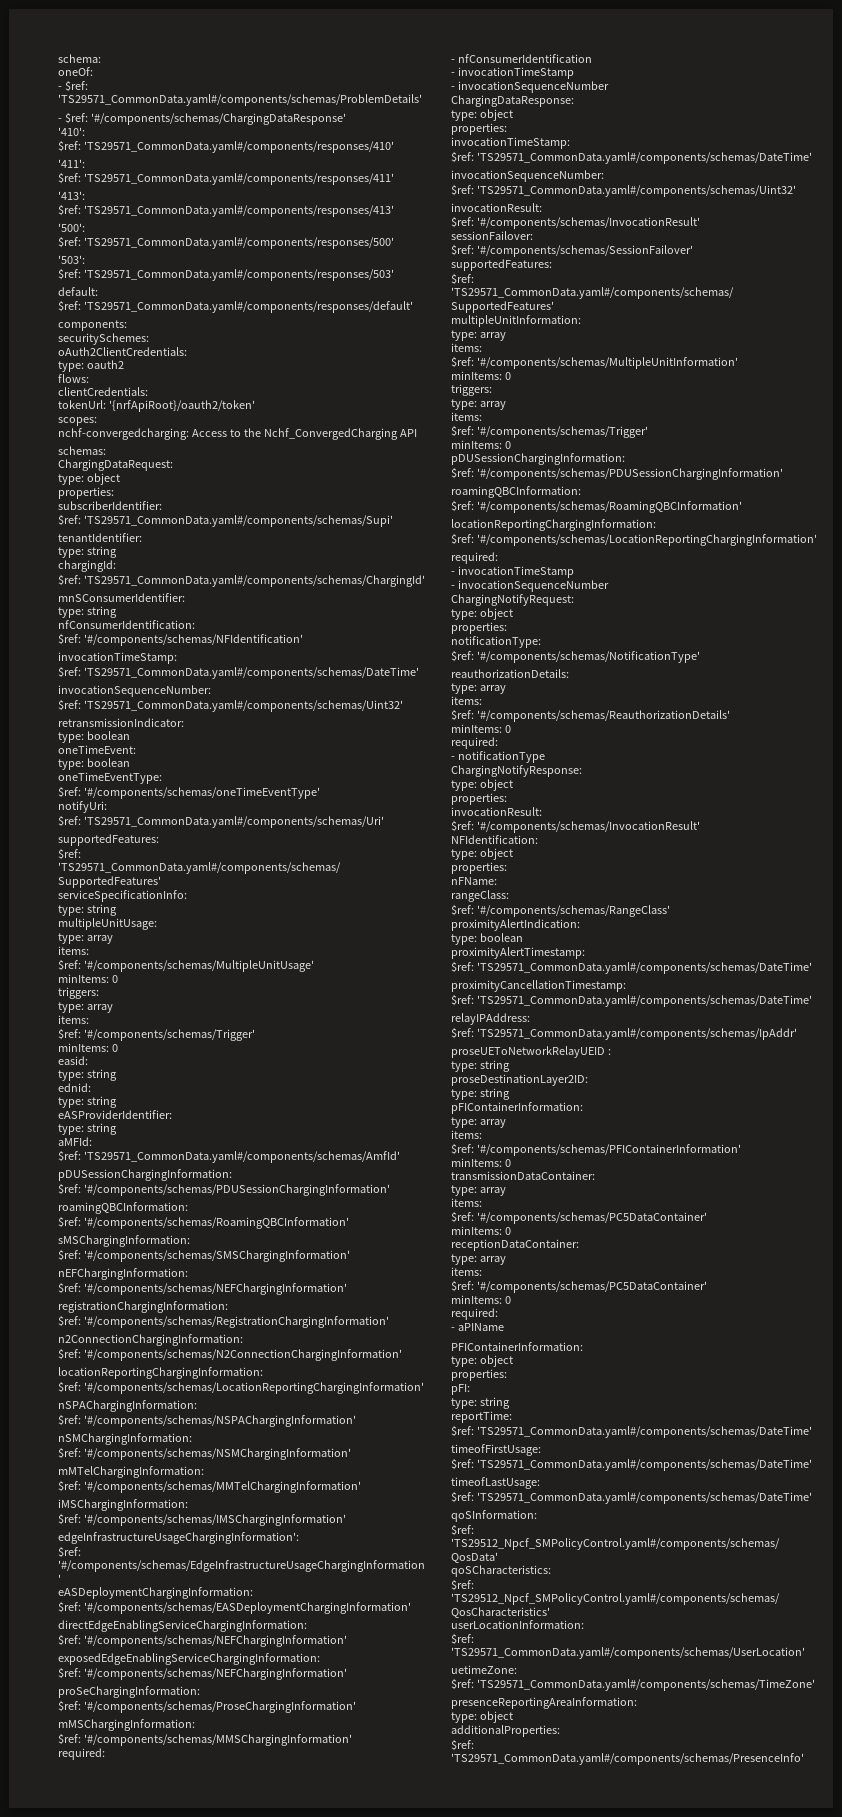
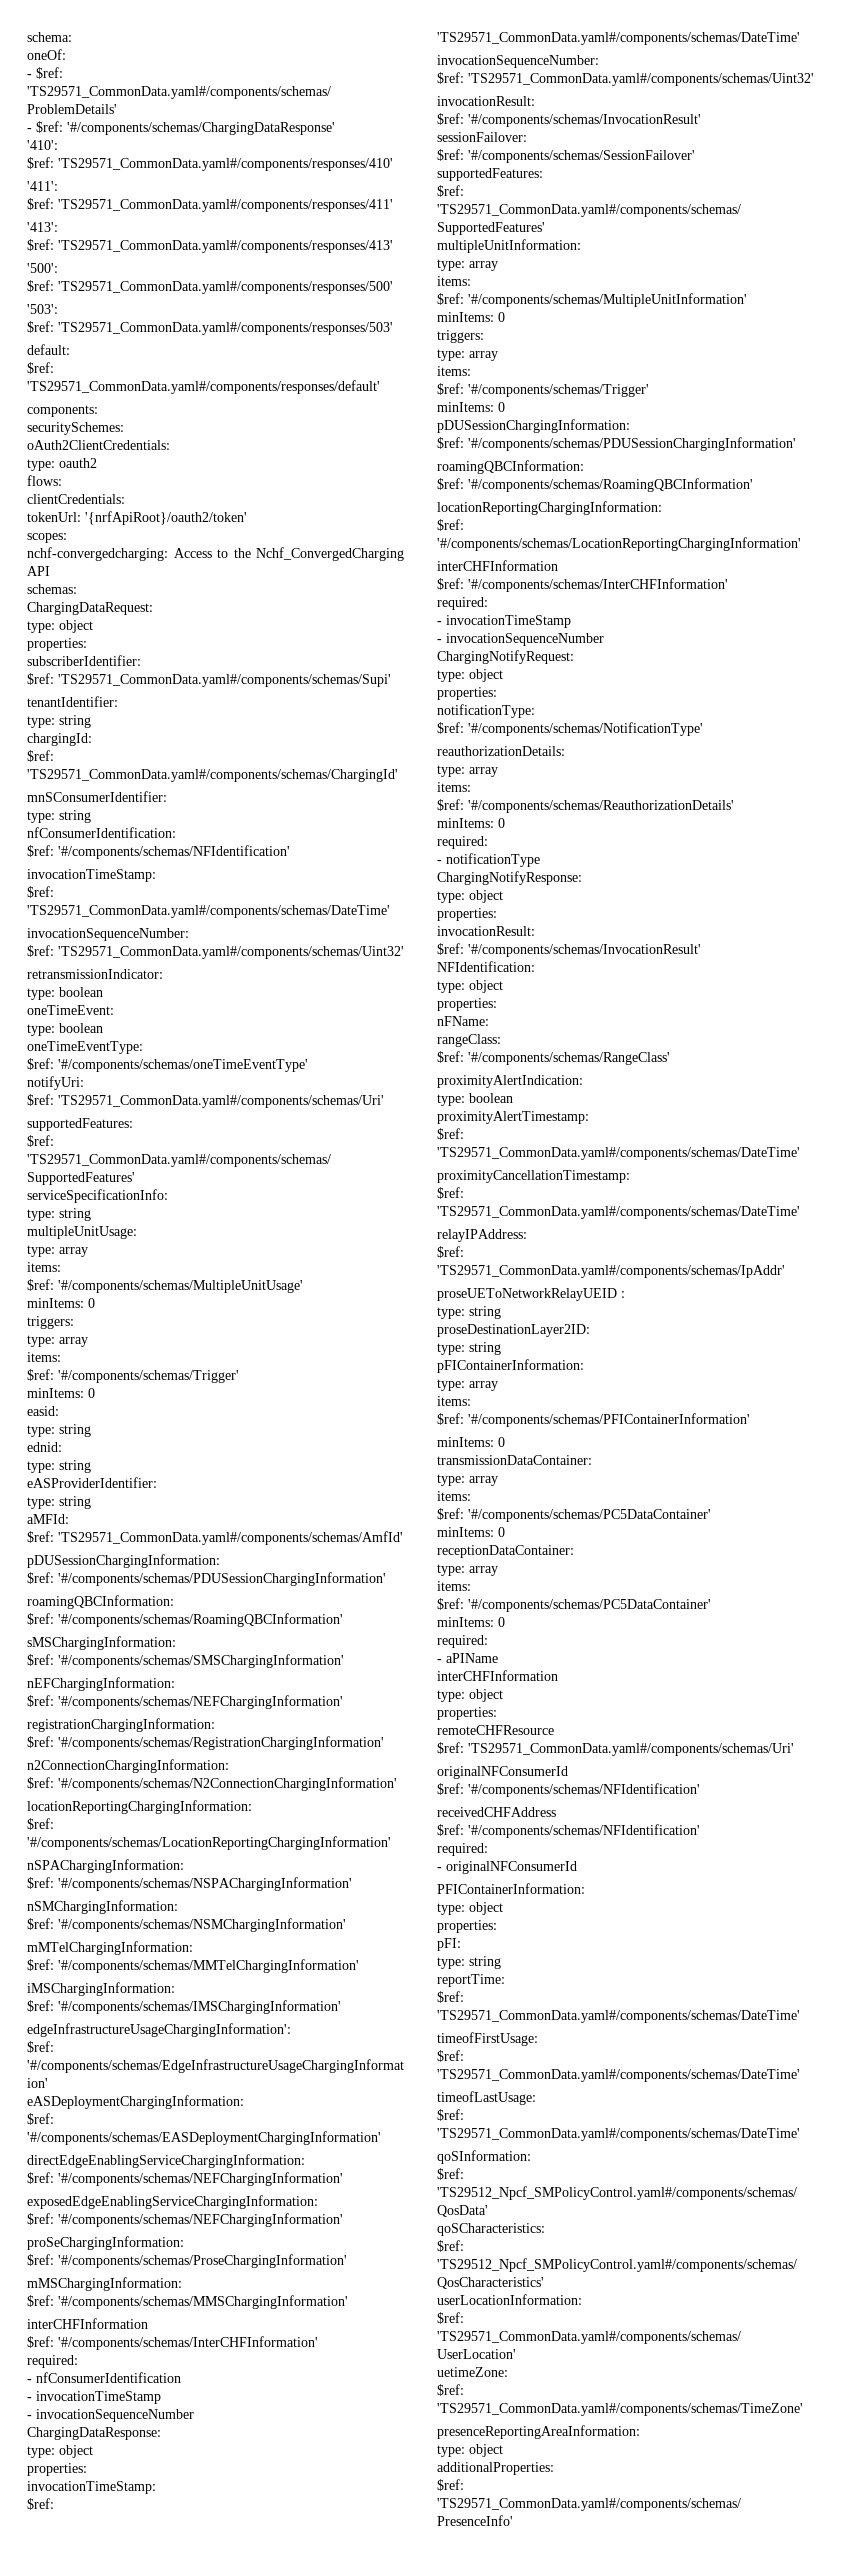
(352, 1740) none -> [27,2318,148,2329] [27,2336,318,2350] // interCHFInformation // $ref: '#/components/schemas/InterCHFInformation'
(817, 540) none -> [437,560,558,571] [437,578,728,592] // interCHFInformation // $ref: '#/components/schemas/InterCHFInformation'
(504, 1327) none -> [437,1670,558,1681] [437,1689,503,1702] [437,1707,497,1720] [437,1725,554,1735] [437,1742,794,1756] [437,1766,568,1779] [437,1783,700,1797] [437,1807,556,1817] [437,1824,700,1838] [437,1843,488,1856] [437,1861,577,1874] // interCHFInformation // type: object // properties: // remoteCHFResource // $ref: 'TS29571_CommonData.yaml#/components/schemas/Uri' // originalNFConsumerId // $ref: '#/components/schemas/NFIdentification' // receivedCHFAddress // $ref: '#/components/schemas/NFIdentification' // required: // - originalNFConsumerId

